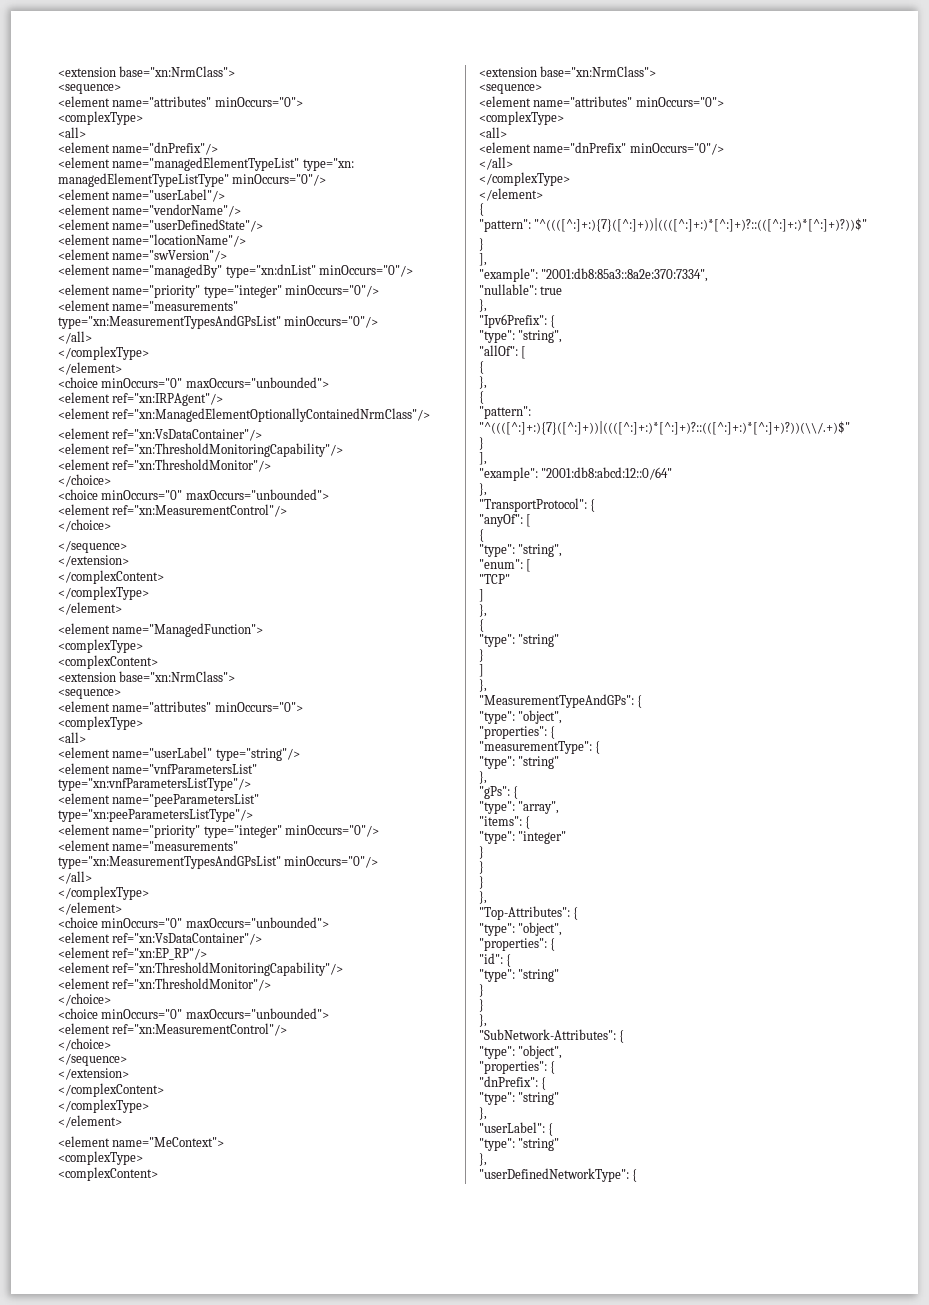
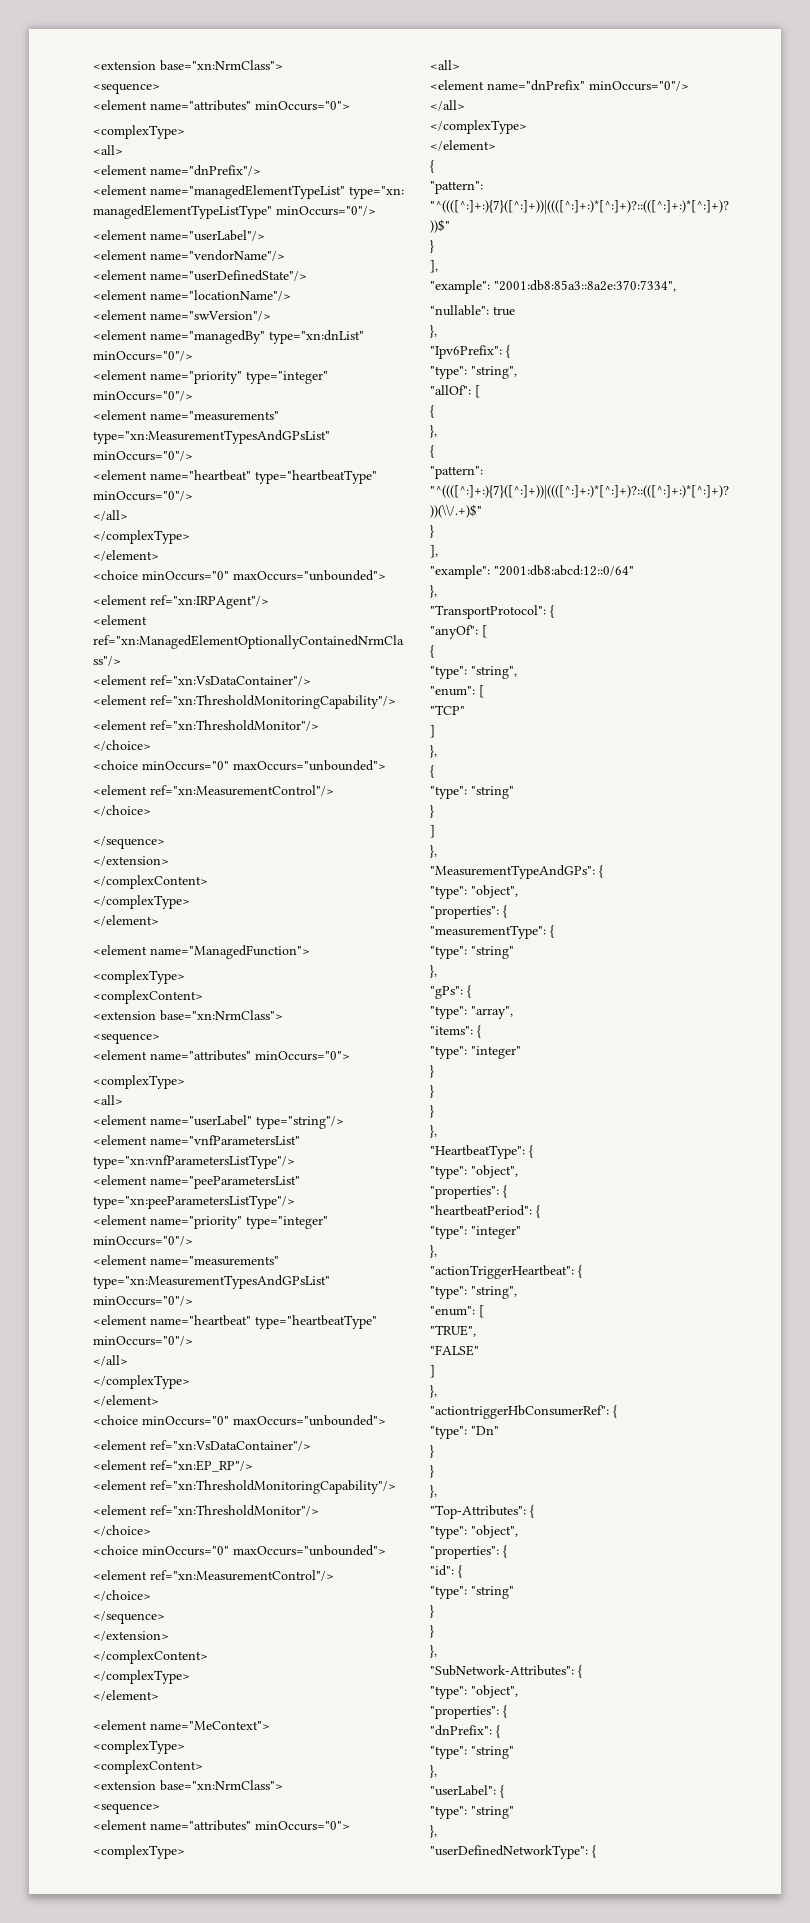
(379, 322) none -> [93,470,377,484] [93,491,193,501] // <element name="heartbeat" type="heartbeatType" minOccurs="0"/>
(379, 862) none -> [93,1315,377,1329] [93,1336,193,1346] // <element name="heartbeat" type="heartbeatType" minOccurs="0"/>
(487, 897) none -> [430,1145,533,1159] [430,1165,518,1179] [430,1185,507,1199] [430,1205,540,1218] [430,1226,521,1239] [430,1245,437,1258] [430,1265,582,1279] [430,1286,517,1299] [430,1305,484,1318] [430,1325,476,1337] [430,1345,479,1356] [430,1365,435,1378] [430,1385,437,1398] [430,1405,617,1419] [430,1426,499,1439] [430,1445,434,1458] [430,1465,434,1478] [430,1485,437,1498] // "HeartbeatType": { // "type": "object", // "properties": { // "heartbeatPeriod": { // "type": "integer" // }, // "actionTriggerHeartbeat": { // "type": "string", // "enum": [ // "TRUE", // "FALSE" // ] // }, // "actiontriggerHbConsumerRef": { // "type": "Dn" // } // } // },

